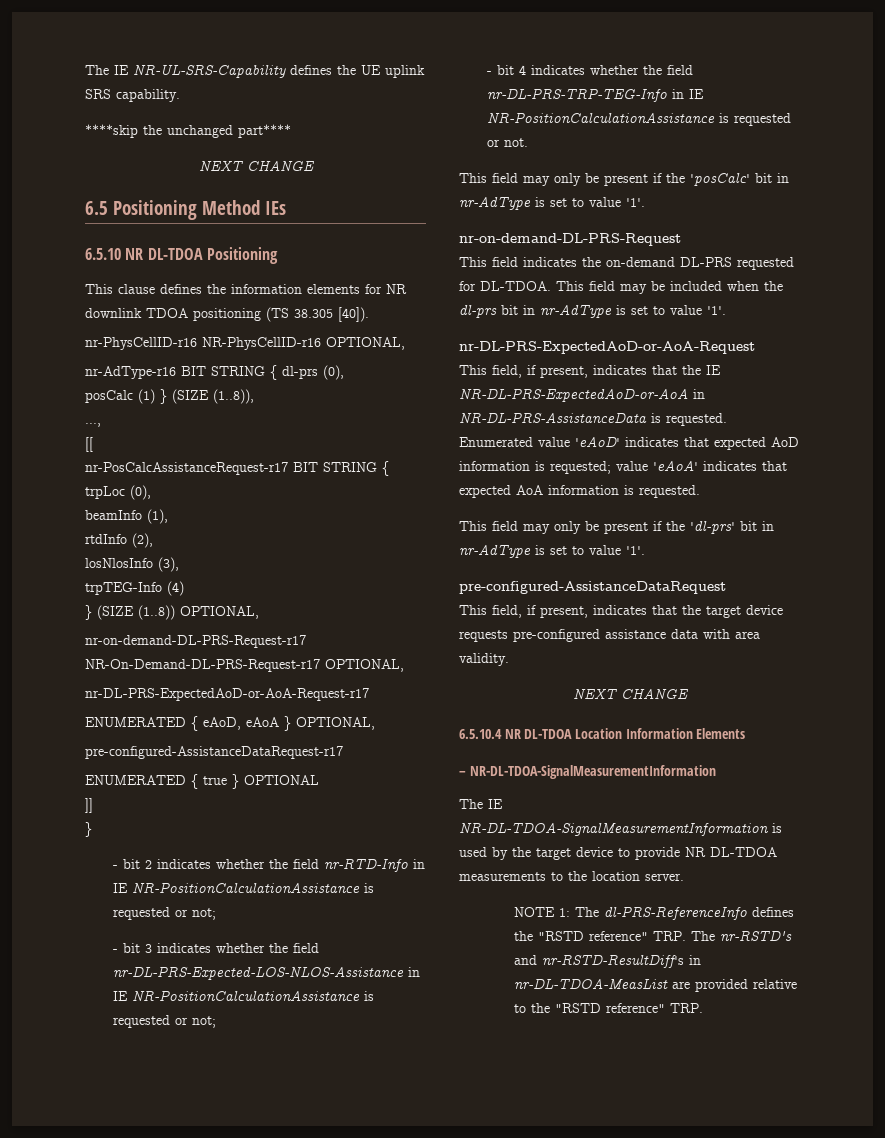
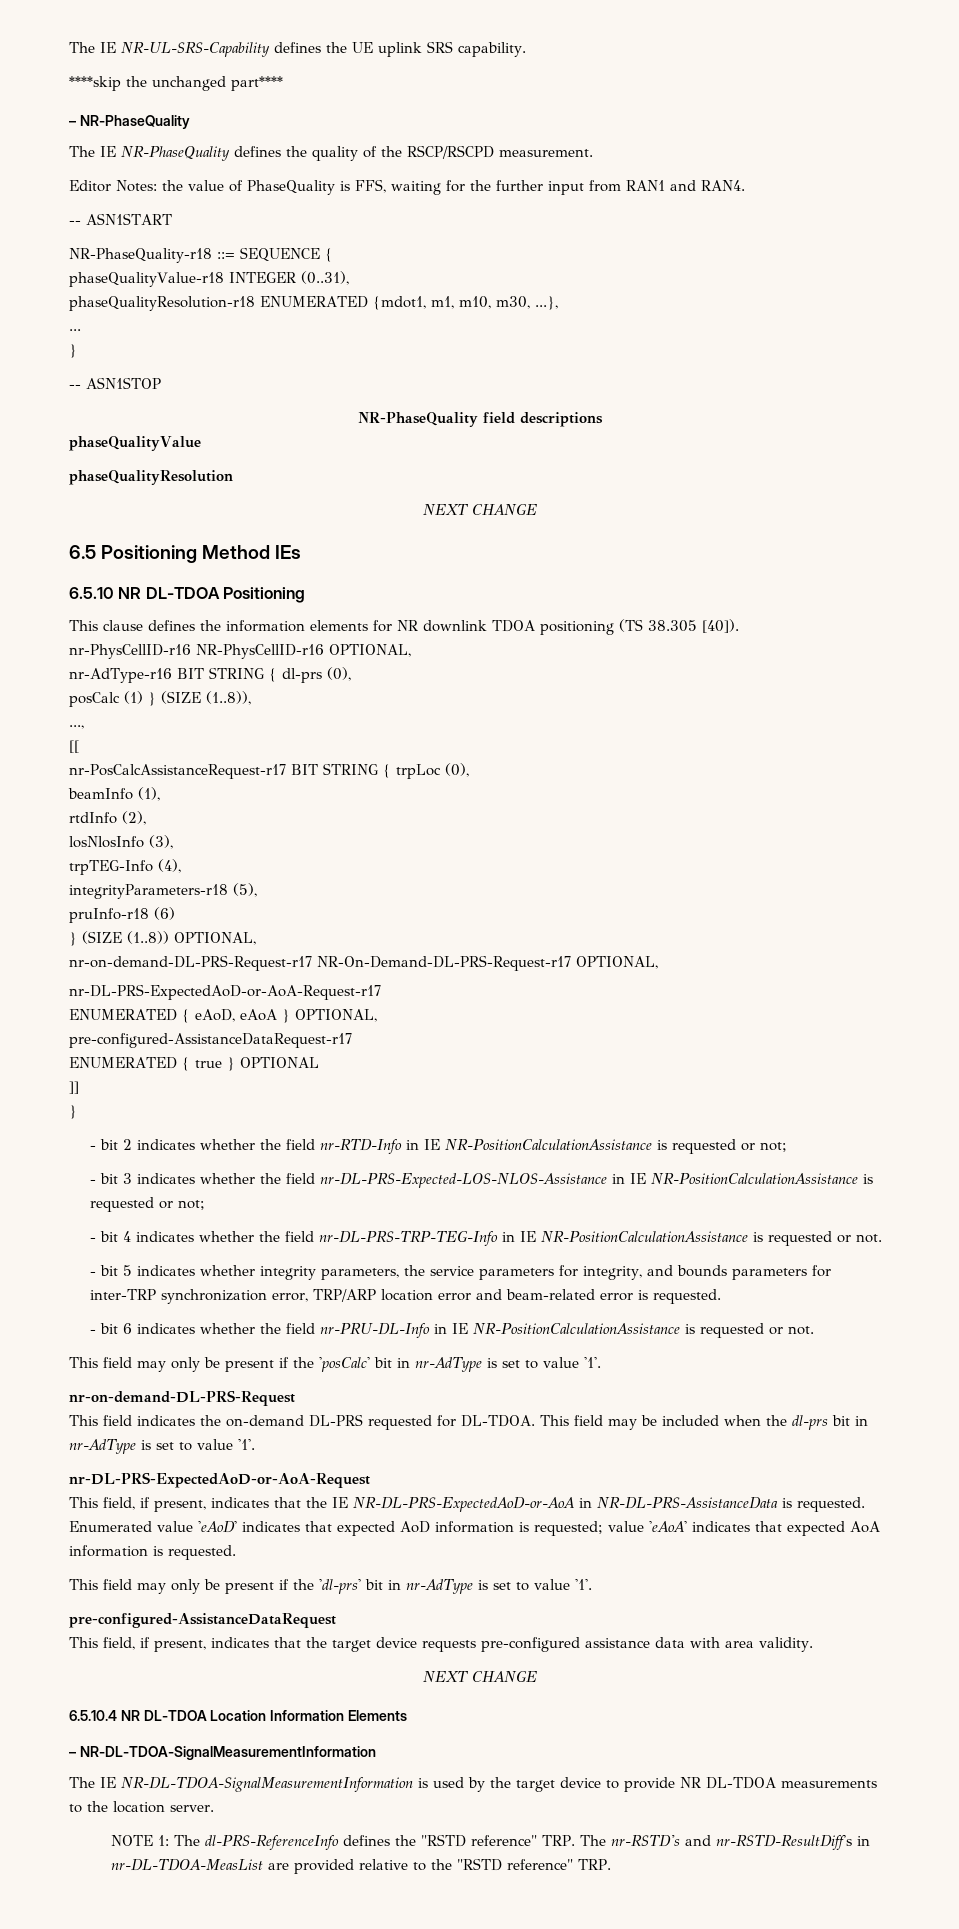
(291, 131) none -> [69,115,190,129] [69,145,593,161] [69,179,745,195] [69,213,172,225] [69,247,333,263] [69,271,349,287] [69,296,558,311] [69,329,81,331] [69,344,77,358] [69,377,161,389] [357,412,603,427] [69,436,201,451] [69,470,233,485] // – NR-PhaseQuality // The IE NR-PhaseQuality defines the quality of the RSCP/RSCPD measurement. // Editor Notes: the value of PhaseQuality is FFS, waiting for the further input from RAN1 and RAN4. // -- ASN1START // NR-PhaseQuality-r18 ::= SEQUENCE { // phaseQualityValue-r18 INTEGER (0..31), // phaseQualityResolution-r18 ENUMERATED {mdot1, m1, m10, m30, ...}, // ... // } // -- ASN1STOP // NR-PhaseQuality field descriptions // phaseQualityValue // phaseQualityResolution
[167,581,184,596] (4) -> [158,859,181,873] [69,883,257,899] [69,907,175,923] (4), // integrityParameters-r18 (5), // pruInfo-r18 (6)
(528, 142) none -> [90,1265,832,1280] [90,1289,722,1304] [90,1323,815,1338] // - bit 5 indicates whether integrity parameters, the service parameters for integrity, and bounds parameters for inter-TRP synchronization error, TRP/ARP location error and beam-related error is requested. // - bit 6 indicates whether the field nr-PRU-DL-Info in IE NR-PositionCalculationAssistance is requested or not.

